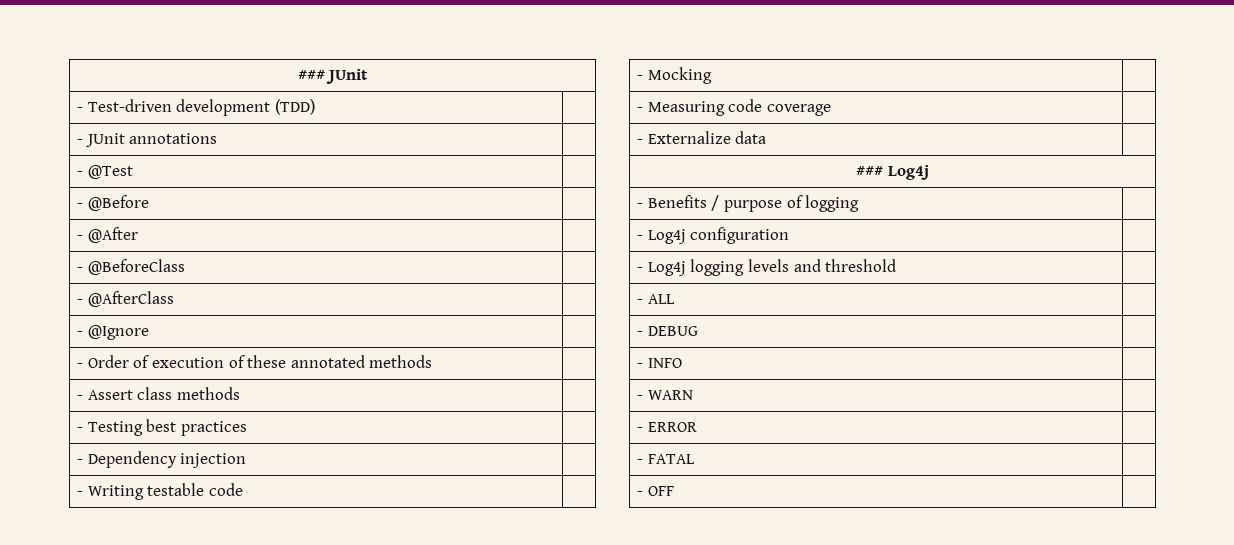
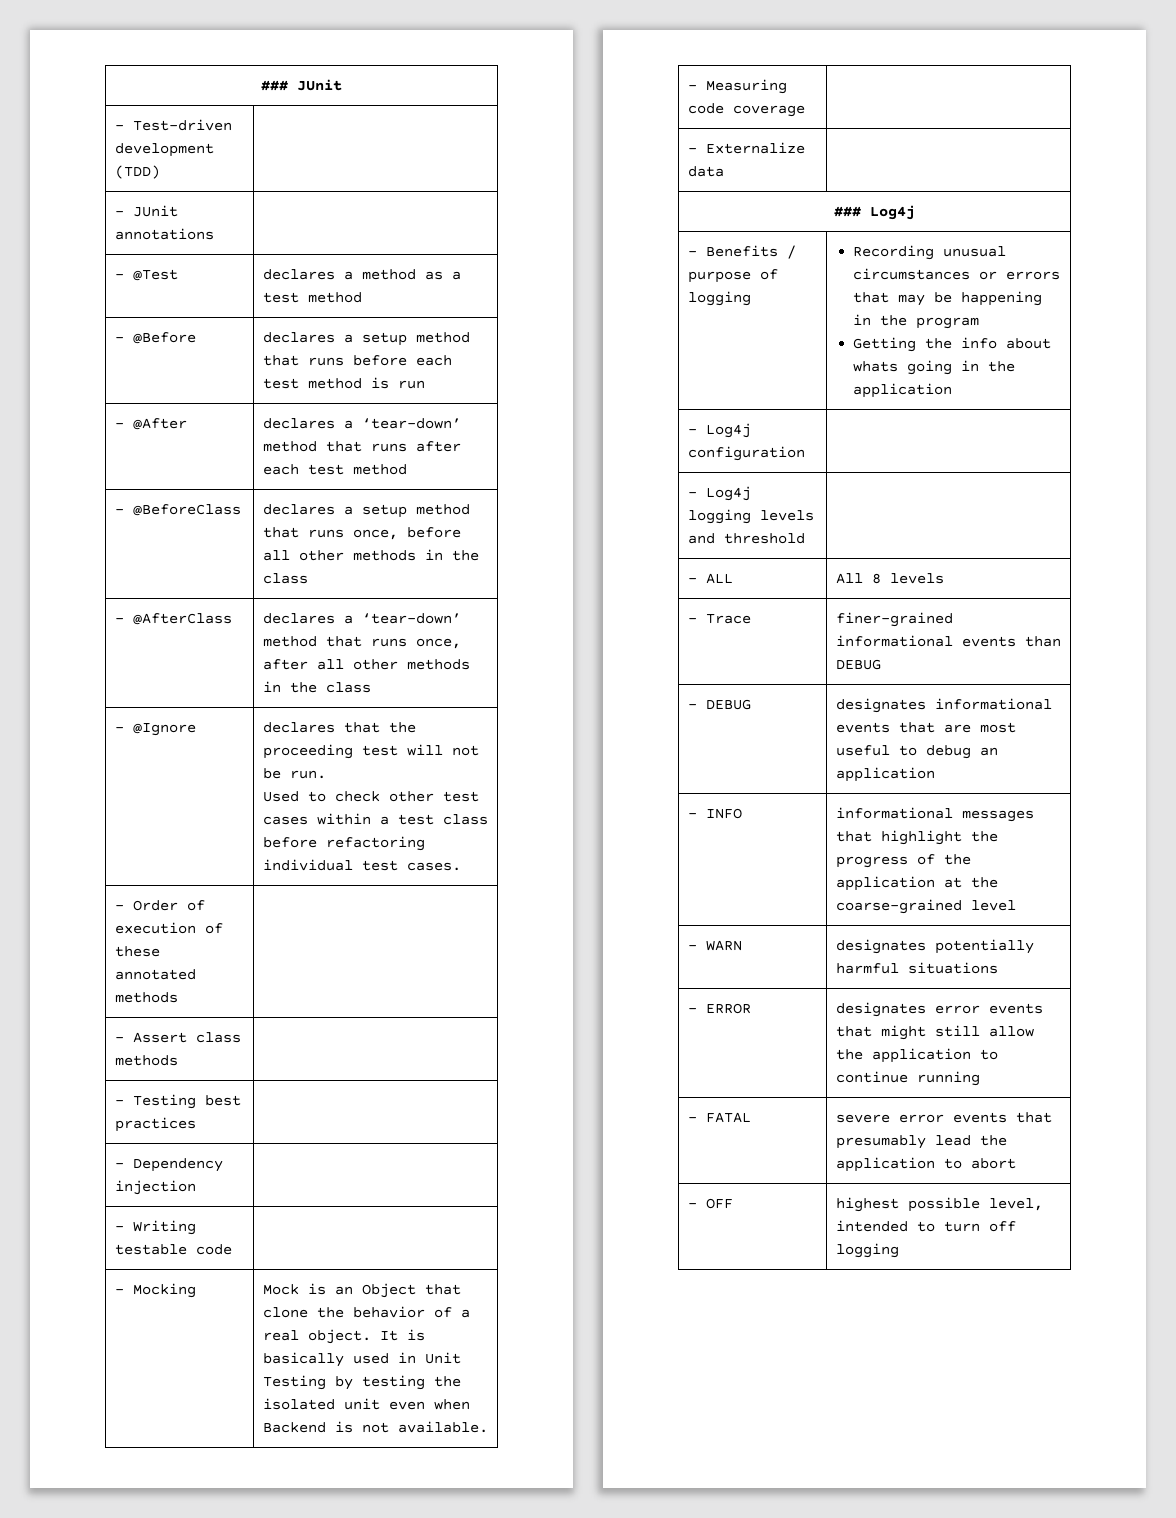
[77,195,149,211] [77,227,138,243] [77,259,185,275] [77,291,174,307] [77,325,149,340] // - @Before | // - @After | // - @BeforeClass | // - @AfterClass | // - @Ignore | -> [262,269,461,280] [262,292,362,303] [114,332,196,344] [262,332,470,346] [262,355,452,366] [262,377,425,389] [114,418,187,430] [262,418,461,429] [262,441,461,452] [262,464,407,475] [114,504,241,516] [262,504,470,518] [262,527,461,540] [262,549,479,561] [262,573,308,584] [114,613,232,625] [262,613,461,624] [262,636,461,649] [262,659,470,670] [262,681,371,693] [114,723,196,736] [262,722,416,733] [262,744,479,759] [262,768,326,779] [262,791,479,802] [262,813,488,825] [262,836,425,851] [262,859,461,871] declares a method as a test method // - @Before | declares a setup method that runs before each test method is run // - @After | declares a ‘tear-down’ method that runs after each test method // - @BeforeClass | declares a setup method that runs once, before all other methods in the class // - @AfterClass | declares a ‘tear-down’ method that runs once, after all other methods in the class // - @Ignore | declares that the proceeding test will not be run. // Used to check other test cases within a test class before refactoring individual test cases.
(712, 75) none -> [262,1283,461,1298] [262,1306,470,1318] [262,1329,425,1344] [262,1352,461,1367] [262,1375,461,1390] [262,1398,470,1410] [262,1421,488,1433] Mock is an Object that clone the behavior of a real object. It is basically used in Unit Testing by testing the isolated unit even when Backend is not available.
(860, 203) none -> [852,245,1006,260] [852,268,1060,280] [852,291,1042,306] [852,314,979,329] [852,337,1051,352] [852,360,1015,375] [852,383,952,398] Recording unusual circumstances or errors that may be happening in the program // Getting the info about whats going in the application
[637,326,698,336] [637,358,682,368] [637,390,693,400] [637,422,697,432] [637,454,695,464] [637,486,674,496] // - DEBUG | // - INFO | // - WARN | // - ERROR | // - FATAL | // - OFF | -> [835,573,944,584] [687,614,751,624] [835,612,953,627] [835,635,1061,647] [835,659,881,670] [687,699,751,710] [835,698,1052,713] [835,722,1016,733] [835,745,998,759] [835,767,935,782] [687,808,742,819] [835,807,1034,822] [835,830,998,845] [835,854,971,868] [835,876,998,891] [835,899,1016,914] [687,940,742,951] [835,939,1034,954] [835,962,998,974] [687,1003,751,1014] [835,1002,1043,1017] [835,1025,1034,1040] [835,1048,998,1063] [835,1071,980,1086] [687,1112,751,1123] [835,1112,1052,1123] [835,1135,1007,1149] [835,1157,1016,1172] [687,1198,733,1209] [835,1197,1043,1212] [835,1220,1016,1232] [835,1243,899,1258] All 8 levels // - Trace | finer-grained informational events than DEBUG // - DEBUG | designates informational events that are most useful to debug an application // - INFO | informational messages that highlight the progress of the application at the coarse-grained level // - WARN | designates potentially harmful situations // - ERROR | designates error events that might still allow the application to continue running // - FATAL | severe error events that presumably lead the application to abort // - OFF | highest possible level, intended to turn off logging

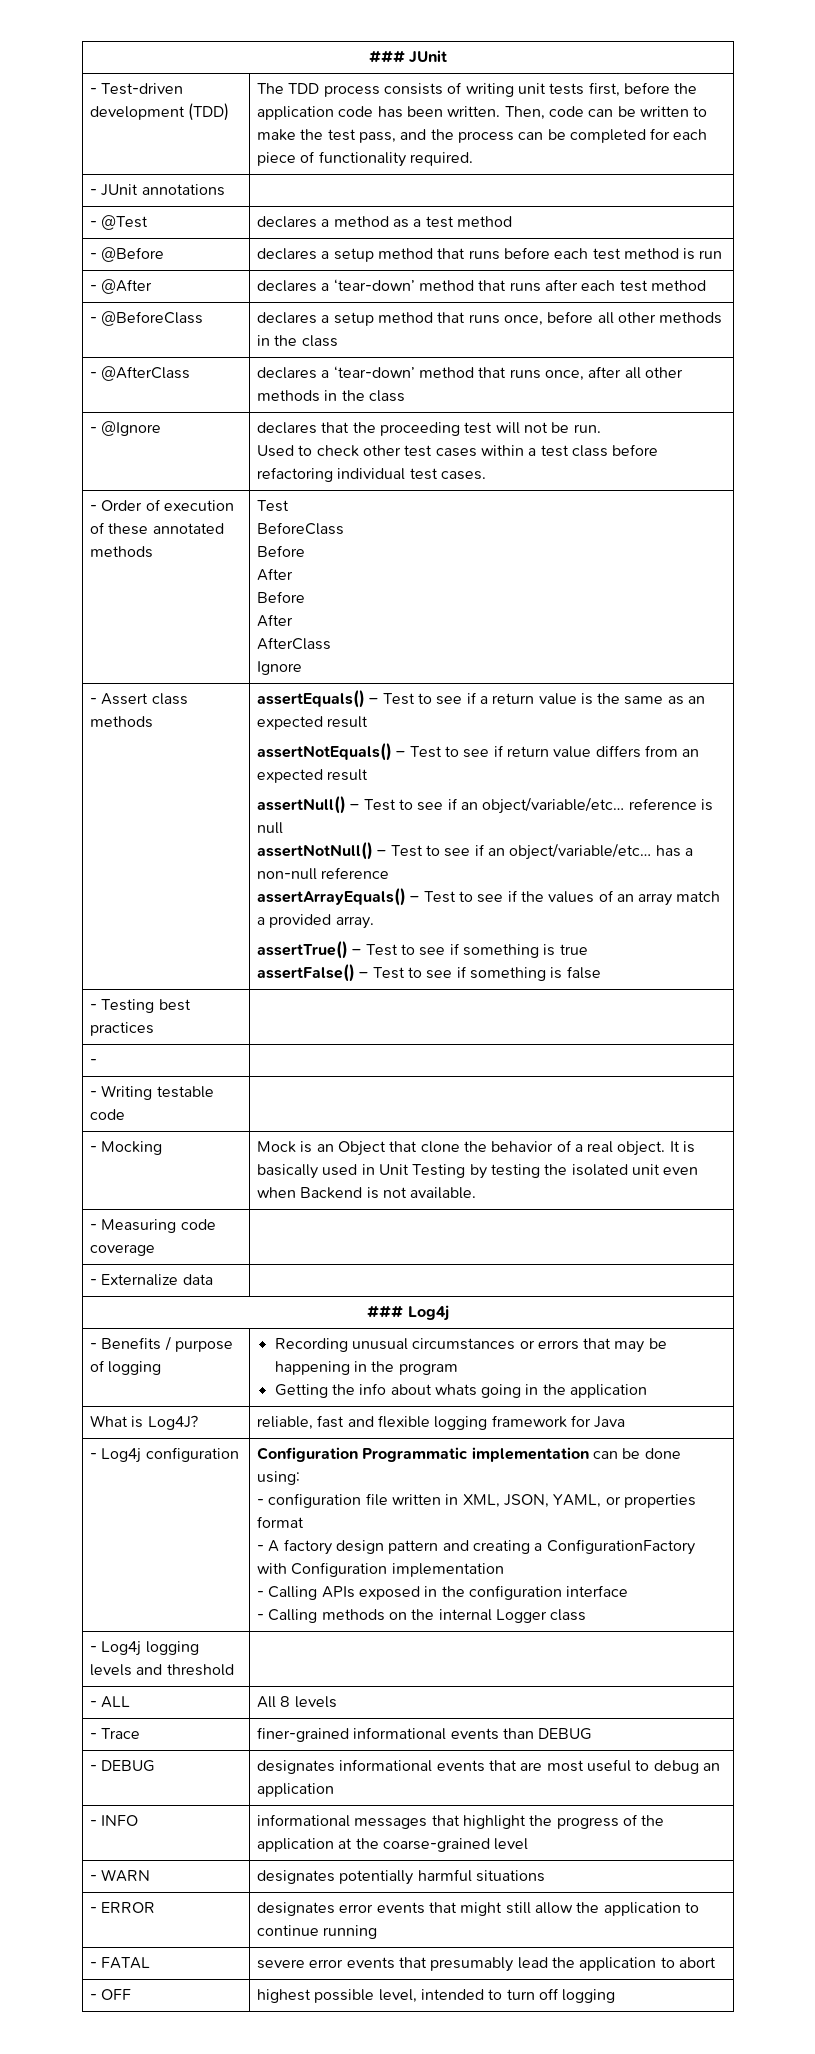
(160, 172) none -> [256,82,698,97] [256,106,708,120] [256,128,708,143] [256,151,473,167] The TDD process consists of writing unit tests first, before the application code has been written. Then, code can be written to make the test pass, and the process can be completed for each piece of functionality required.
[114,1032,241,1043] [114,1055,178,1066] // - Assert class methods | -> [256,500,289,512] [256,522,344,535] [256,545,305,557] [256,568,293,581] [256,591,305,603] [256,614,293,627] [256,637,331,650] [256,661,302,675] [89,693,188,705] [89,716,153,728] [256,690,706,708] [256,716,369,730] [256,743,700,761] [256,769,369,783] [256,796,713,814] [256,822,283,834] [256,842,693,860] [256,867,390,880] [256,888,721,906] [256,914,374,929] [256,941,588,959] [256,964,601,982] Test // BeforeClass // Before // After // Before // After // AfterClass // Ignore // - Assert class methods | assertEquals() – Test to see if a return value is the same as an expected result // assertNotEquals() – Test to see if return value differs from an expected result // assertNull() – Test to see if an object/variable/etc… reference is null // assertNotNull() – Test to see if an object/variable/etc… has a non-null reference // assertArrayEquals() – Test to see if the values of an array match a provided array. // assertTrue() – Test to see if something is true // assertFalse() – Test to see if something is false
[132,1158,223,1172] [114,1180,196,1195] Dependency injection -> (97, 1062) none
[687,423,751,438] [687,446,805,461] - Log4j configuration | -> [89,1415,198,1430] [256,1415,626,1430] [89,1447,239,1463] [256,1447,681,1462] [256,1471,300,1485] [256,1493,696,1508] [256,1516,304,1528] [256,1539,695,1555] [256,1562,504,1577] [256,1585,629,1600] [256,1609,587,1623] What is Log4J? | reliable, fast and flexible logging framework for Java // - Log4j configuration | Configuration Programmatic implementation can be done using: // - configuration file written in XML, JSON, YAML, or properties format // - A factory design pattern and creating a ConfigurationFactory with Configuration implementation // - Calling APIs exposed in the configuration interface // - Calling methods on the internal Logger class

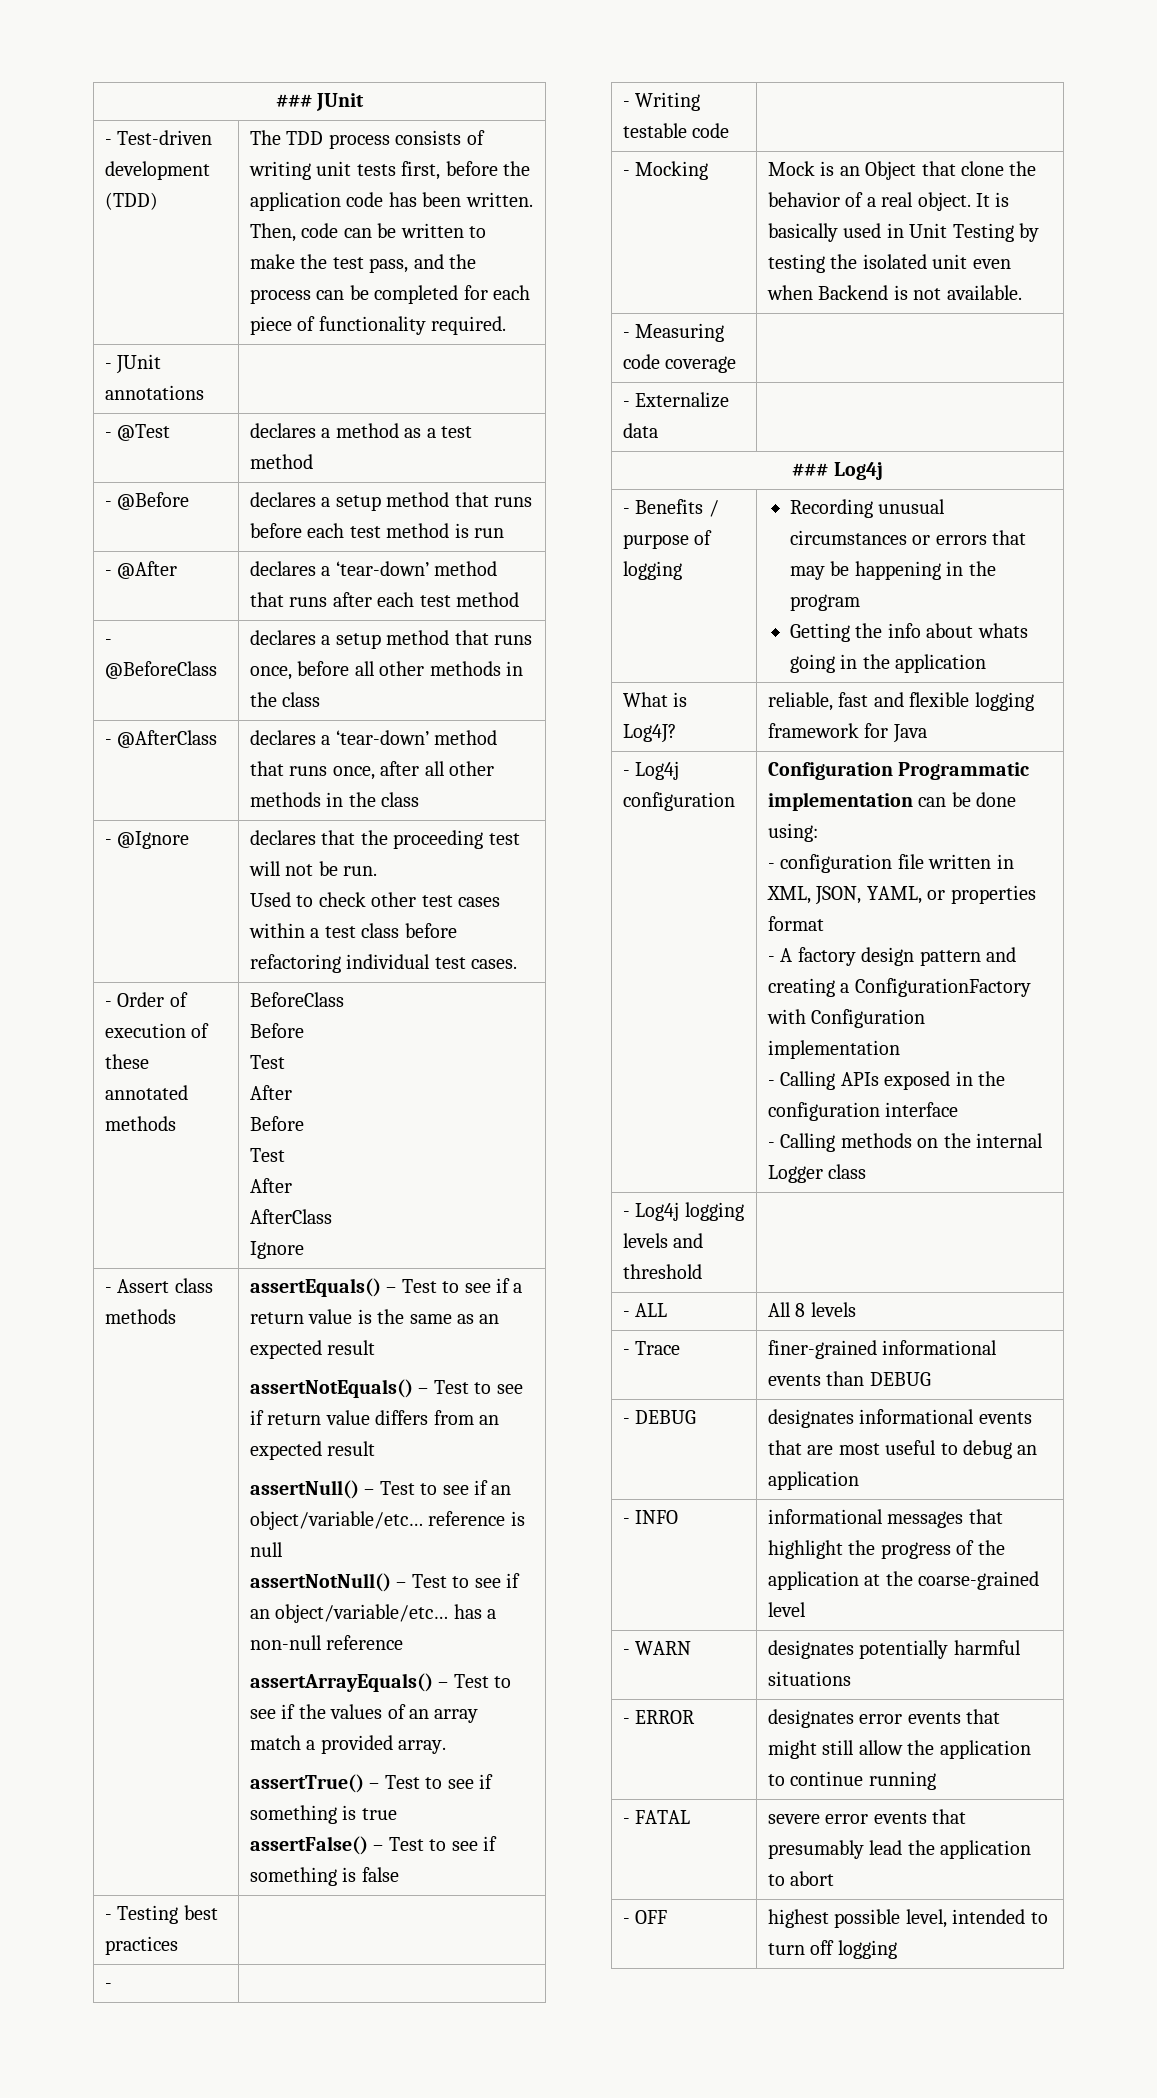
[256,500,289,512] Test // -> (176, 1123) none
(305, 551) none -> [249,1055,285,1069] // Test
(305, 597) none -> [249,1148,285,1162] // Test

